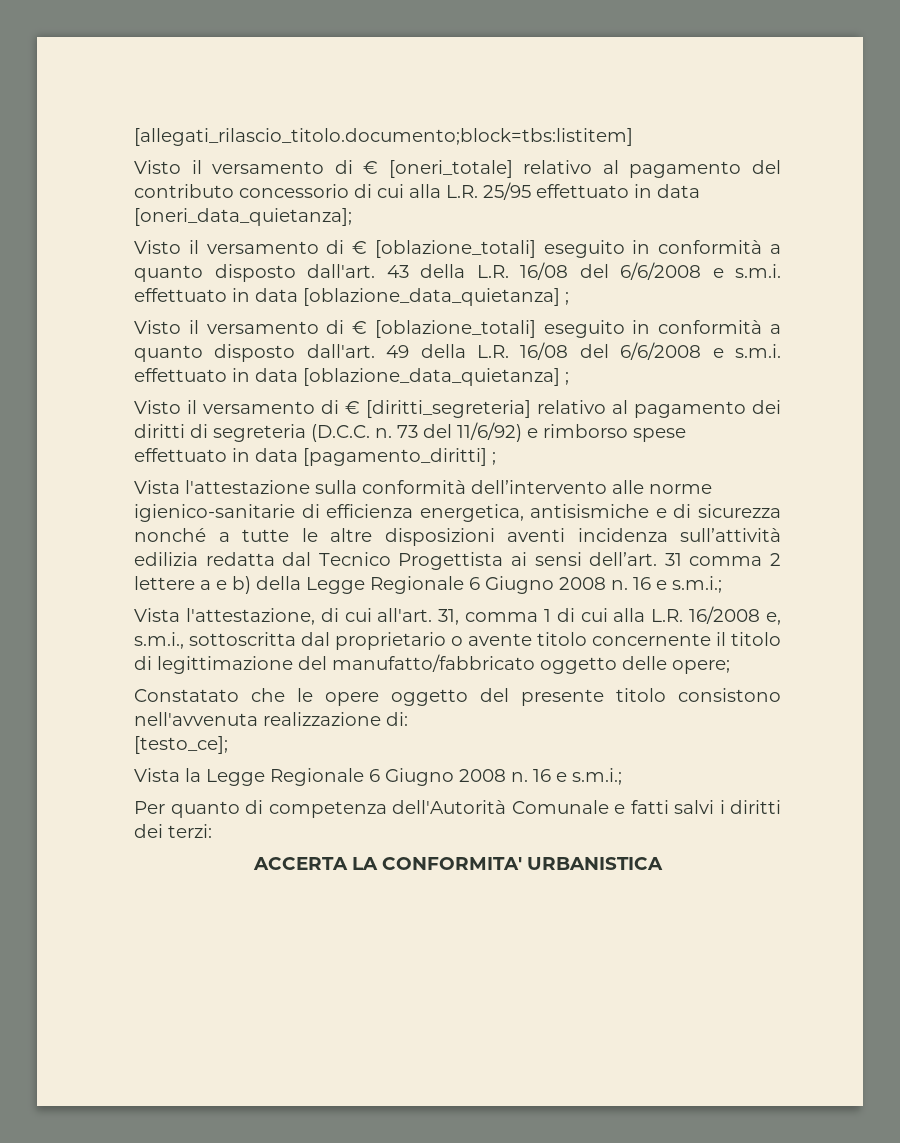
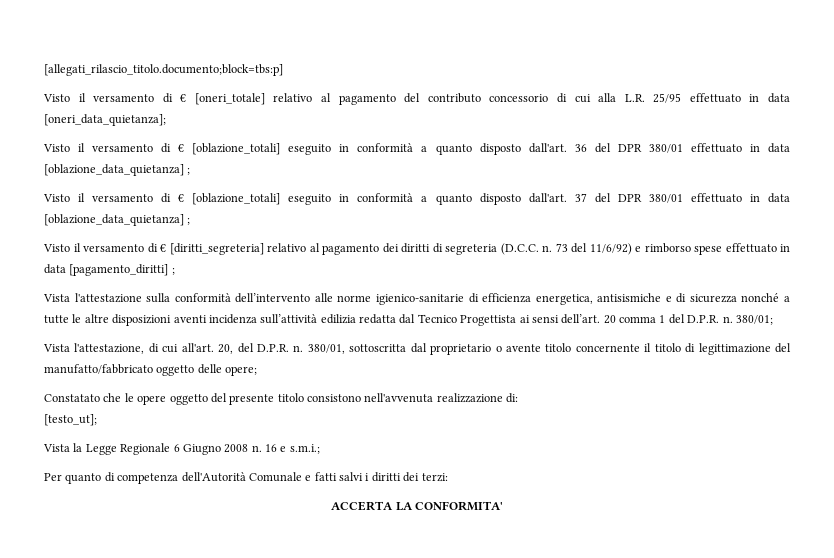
[134,128,633,146] [allegati_rilascio_titolo.documento;block=tbs:listitem] -> [44,64,283,76] [allegati_rilascio_titolo.documento;block=tbs:p]
[386,262,781,280] 43 della L.R. 16/08 del 6/6/2008 e s.m.i. -> [574,143,683,153] 36 del DPR 380/01
[386,342,781,360] 49 della L.R. 16/08 del 6/6/2008 e s.m.i. -> [574,193,683,203] 37 del DPR 380/01
[664,553,782,566] [134,576,722,594] 31 comma 2 lettere a e b) della Legge Regionale 6 Giugno 2008 n. 16 e s.m.i.; -> [603,314,773,325] 20 comma 1 del D.P.R. n. 380/01;
[438,606,781,625] [134,632,184,649] 31, comma 1 di cui alla L.R. 16/2008 e, s.m.i., -> [218,343,345,354] 20, del D.P.R. n. 380/01,
[134,736,228,754] [testo_ce]; -> [44,414,97,426] [testo_ut];
[526,857,663,870] URBANISTICA -> (503, 506) none

